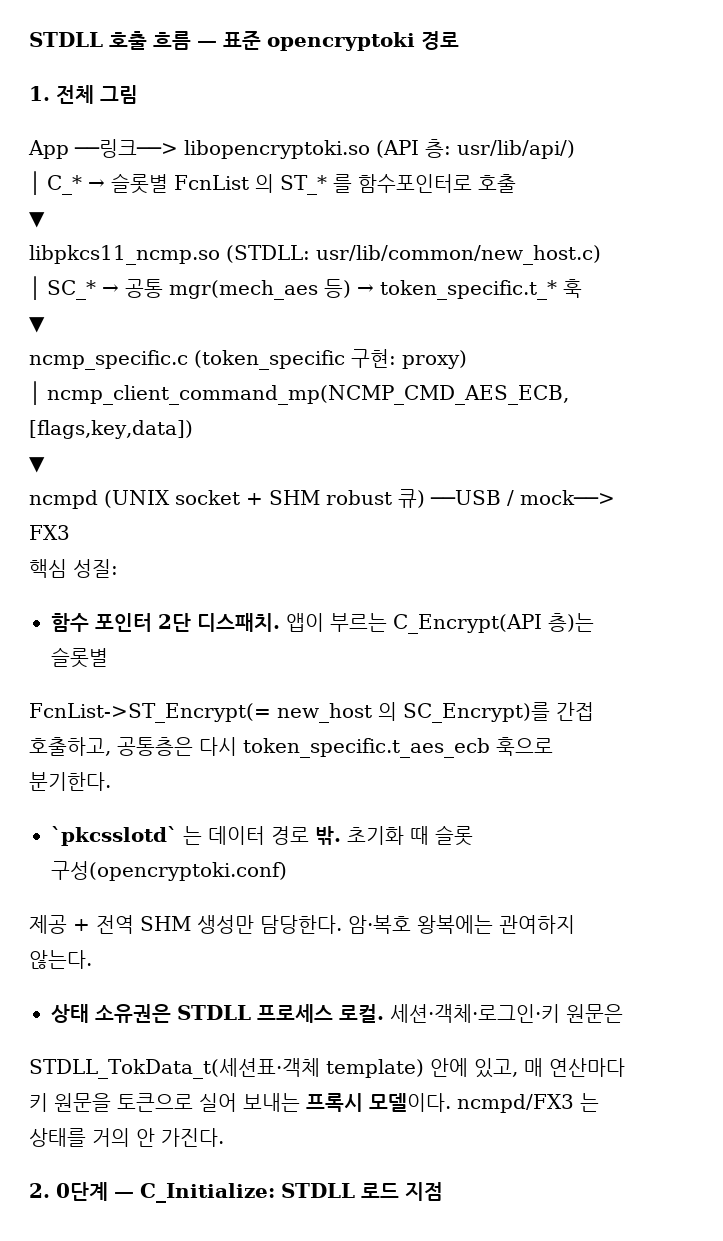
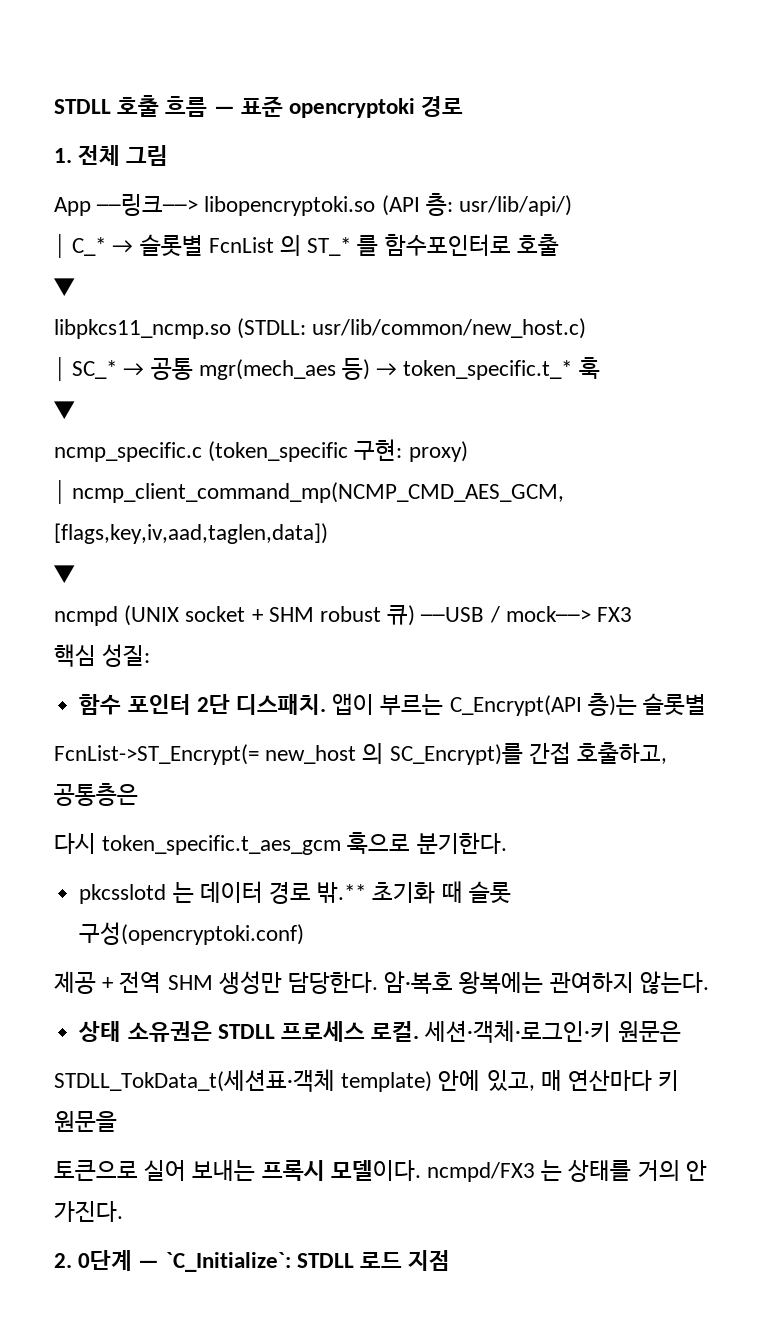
[47,385,569,405] [29,420,193,439] ncmp_client_command_mp(NCMP_CMD_AES_ECB, [flags,key,data]) -> [72,482,565,503] [54,523,328,544] ncmp_client_command_mp(NCMP_CMD_AES_GCM, [flags,key,iv,aad,taglen,data])
[199,737,490,758] 다시 token_specific.t_aes_ecb -> [54,833,342,855] // 다시 token_specific.t_aes_gcm
[51,826,177,846] `pkcsslotd` -> [79,884,167,904] pkcsslotd
[315,826,341,845] 밖. -> [317,882,367,903] 밖.**
(111, 1102) none -> (117, 1121) //
[140,1183,275,1203] C_Initialize: -> [165,1252,291,1272] `C_Initialize`:

